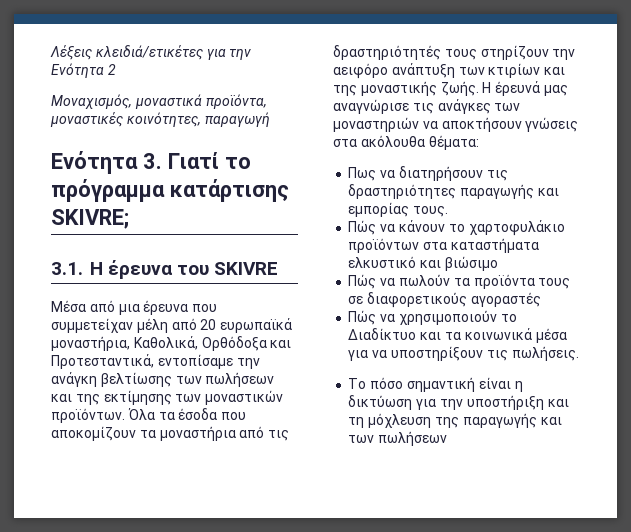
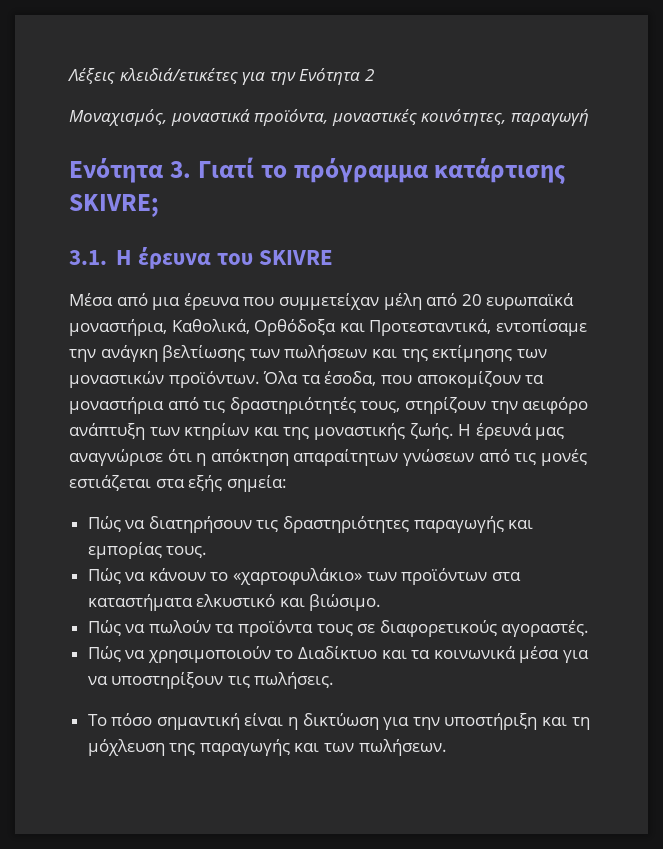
[178,408,218,420] έσοδα -> [324,371,377,386] έσοδα,
[444,49,477,60] τους -> [360,401,401,413] τους,
[488,63,541,78] κτιρίων -> [184,423,250,440] κτηρίων
[412,99,521,114] [333,117,579,132] [333,135,479,150] [348,167,377,181] τις ανάγκες των μοναστηριών να αποκτήσουν γνώσεις στα ακόλουθα θέματα: // Πως -> [167,449,587,466] [69,475,287,492] [87,516,121,532] ότι η απόκτηση απαραίτητων γνώσεων από τις μονές εστιάζεται στα εξής σημεία: // Πώς
[468,220,565,236] χαρτοφυλάκιο -> [233,568,397,585] «χαρτοφυλάκιο» των
[444,256,498,271] βιώσιμο -> [309,594,382,611] βιώσιμο.
[470,292,541,307] αγοραστές -> [501,620,590,637] αγοραστές.
[378,431,448,446] πωλήσεων -> [358,739,447,756] πωλήσεων.

